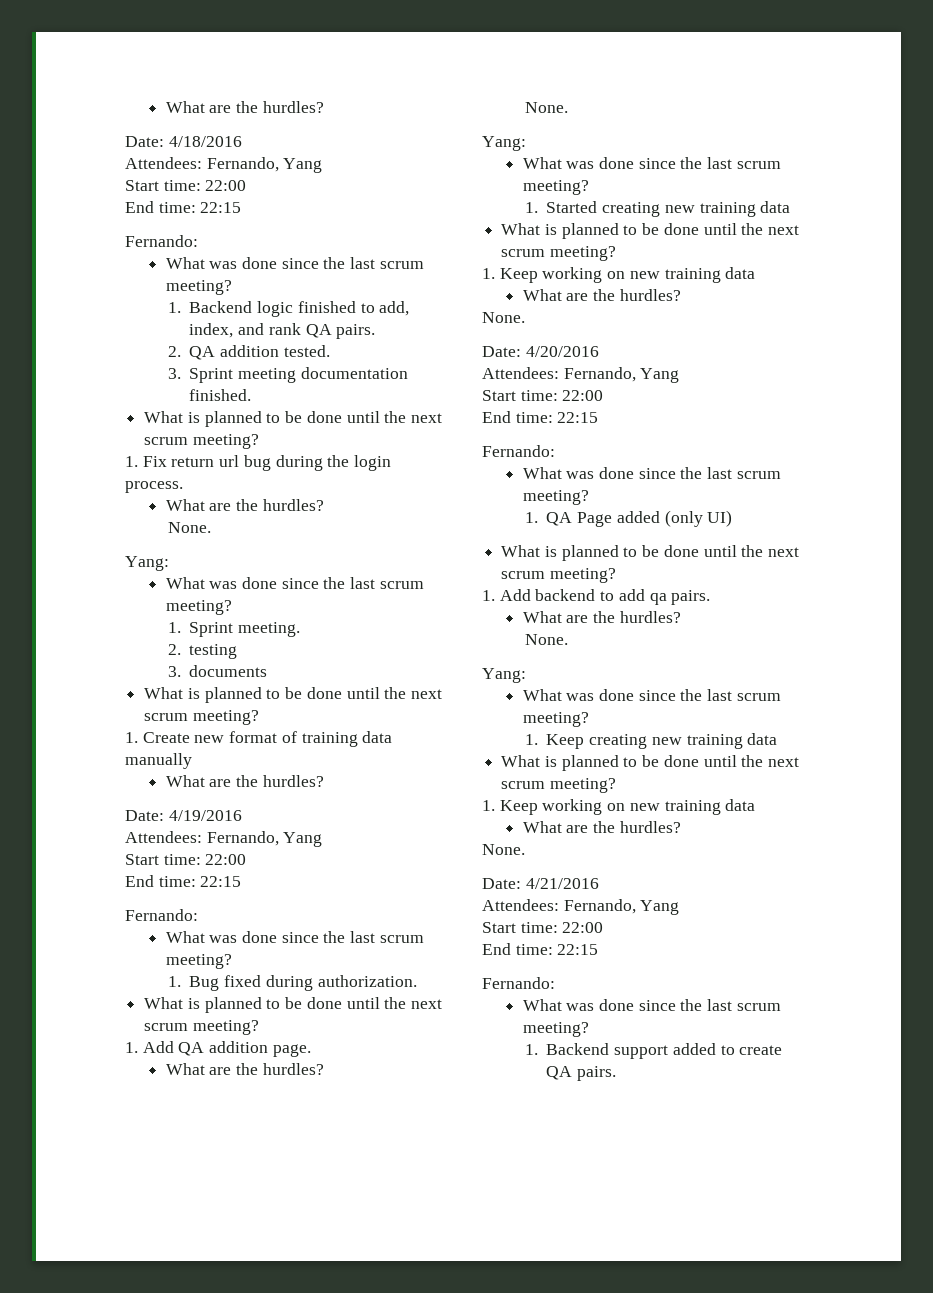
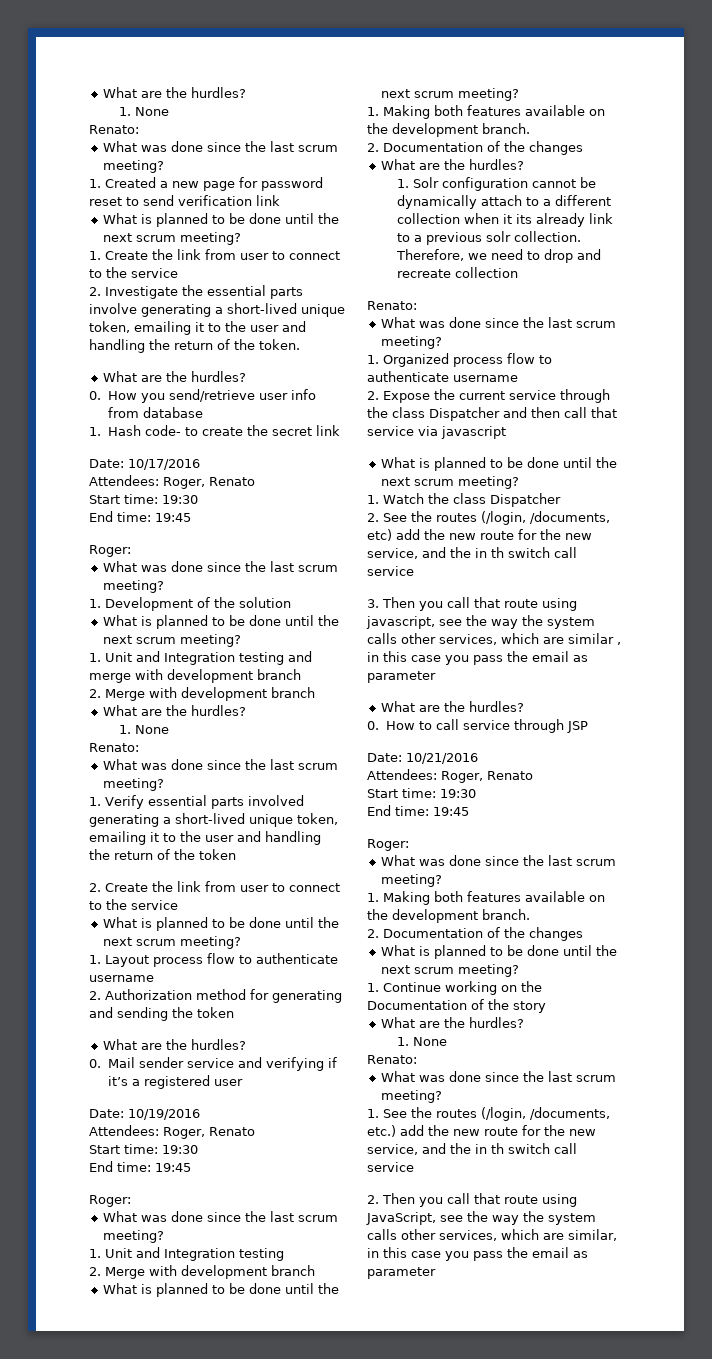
[165,101,324,113] [125,136,242,147] [125,157,323,173] [125,180,247,191] [125,201,242,213] [125,235,198,247] [165,257,424,269] [165,280,232,295] [167,301,410,317] [189,323,376,339] [167,345,330,360] [167,367,408,383] [189,389,252,401] What are the hurdles? // Date: 4/18/2016 // Attendees: Fernando, Yang // Start time: 22:00 // End time: 22:15 // Fernando: // What was done since the last scrum meeting? // 1. Backend logic finished to add, index, and rank QA pairs. // 2. QA addition tested. // 3. Sprint meeting documentation finished. -> [103,87,247,98] [119,107,170,116] [89,125,139,134] [103,141,339,152] [103,160,165,173] [89,177,323,191] [89,195,280,206] What are the hurdles? // 1. None // Renato: // What was done since the last scrum meeting? // 1. Created a new page for password reset to send verification link
[142,455,392,471] [125,481,183,493] [165,499,324,511] [167,522,211,533] [125,556,169,571] [165,577,424,589] [165,600,232,615] [167,622,301,637] [167,644,238,659] [167,665,268,677] Fix return url bug during the login process. // What are the hurdles? // None. // Yang: // What was done since the last scrum meeting? // 1. Sprint meeting. // 2. testing // 3. documents -> [105,249,340,260] [89,267,178,278] [89,285,303,299] [89,303,345,317] [89,321,306,335] [89,339,300,353] [103,371,247,382] [89,389,316,403] [107,407,203,418] [89,425,340,436] [89,459,200,470] [89,475,255,489] [89,494,198,504] [89,511,191,522] [89,545,131,557] [103,561,339,572] [103,580,165,593] [89,597,291,611] Create the link from user to connect to the service // 2. Investigate the essential parts involve generating a short-lived unique token, emailing it to the user and handling the return of the token. // What are the hurdles? // 0. How you send/retrieve user info from database // 1. Hash code- to create the secret link // Date: 10/17/2016 // Attendees: Roger, Renato // Start time: 19:30 // End time: 19:45 // Roger: // What was done since the last scrum meeting? // 1. Development of the solution
[142,731,393,747] [125,753,192,769] [165,775,324,787] [125,810,242,821] [125,831,323,847] [125,854,247,865] [125,875,242,887] [125,909,198,921] [165,931,424,943] [165,954,232,969] [167,975,417,991] Create new format of training data manually // What are the hurdles? // Date: 4/19/2016 // Attendees: Fernando, Yang // Start time: 22:00 // End time: 22:15 // Fernando: // What was done since the last scrum meeting? // 1. Bug fixed during authorization. -> [105,651,312,665] [89,669,301,683] [89,687,315,701] [103,705,247,716] [119,725,170,734] [89,743,139,752] [103,759,339,770] [103,778,165,791] [89,795,304,809] [89,813,338,827] [89,831,321,845] [89,849,236,860] [89,881,340,892] [89,899,178,910] Unit and Integration testing and merge with development branch // 2. Merge with development branch // What are the hurdles? // 1. None // Renato: // What was done since the last scrum meeting? // 1. Verify essential parts involved generating a short-lived unique token, emailing it to the user and handling the return of the token // 2. Create the link from user to connect to the service
[142,1041,311,1057] [165,1063,324,1075] [524,102,568,113] [482,136,526,151] [522,157,781,169] [522,180,589,195] [524,201,791,217] Add QA addition page. // What are the hurdles? // None. // Yang: // What was done since the last scrum meeting? // 1. Started creating new training data -> [105,953,338,967] [89,975,154,982] [89,989,342,1003] [89,1007,234,1021] [103,1039,247,1050] [89,1057,337,1071] [107,1075,243,1089] [89,1109,200,1120] [89,1125,255,1139] [89,1144,198,1154] [89,1161,191,1172] [89,1195,131,1207] [103,1211,339,1222] [103,1230,165,1243] [89,1247,284,1261] [89,1265,315,1279] Layout process flow to authenticate username // 2. Authorization method for generating and sending the token // What are the hurdles? // 0. Mail sender service and verifying if it’s a registered user // Date: 10/19/2016 // Attendees: Roger, Renato // Start time: 19:30 // End time: 19:45 // Roger: // What was done since the last scrum meeting? // 1. Unit and Integration testing // 2. Merge with development branch
[499,267,756,283] [522,289,681,301] [482,312,525,323] [482,346,599,357] [482,367,680,383] [482,390,604,401] [482,411,599,423] [482,445,555,457] [522,467,781,479] [522,490,589,505] [524,510,733,527] Keep working on new training data // What are the hurdles? // None. // Date: 4/20/2016 // Attendees: Fernando, Yang // Start time: 22:00 // End time: 22:15 // Fernando: // What was done since the last scrum meeting? // 1. QA Page added (only UI) -> [383,105,605,119] [367,123,530,137] [367,141,583,155] [381,159,525,170] [397,177,597,191] [397,195,612,209] [397,213,614,227] [397,231,582,245] [396,249,602,263] [397,267,519,278] [367,301,417,310] [381,317,617,328] [381,336,443,349] [367,353,552,367] [367,371,518,382] [367,389,610,403] [367,407,617,421] [367,426,506,439] Making both features available on the development branch. // 2. Documentation of the changes // What are the hurdles? // 1. Solr configuration cannot be dynamically attach to a different collection when it its already link to a previous solr collection. Therefore, we need to drop and recreate collection // Renato: // What was done since the last scrum meeting? // 1. Organized process flow to authenticate username // 2. Expose the current service through the class Dispatcher and then call that service via javascript
[499,589,711,605] [522,611,681,623] [524,634,568,645] [482,668,526,683] [522,689,781,701] [522,712,589,727] [524,733,778,749] Add backend to add qa pairs. // What are the hurdles? // None. // Yang: // What was done since the last scrum meeting? // 1. Keep creating new training data -> [383,493,561,507] [367,511,610,525] [367,529,592,541] [367,547,577,559] [367,566,414,576] [367,597,577,611] [366,615,595,629] [367,633,621,645] [367,651,588,665] [367,671,436,683] [381,701,525,712] [367,719,588,733] [367,753,478,764] [367,769,533,783] [367,788,476,798] [367,805,469,816] [367,839,409,851] [381,855,617,866] [381,874,443,887] [367,891,605,905] [367,909,530,923] [367,927,583,941] Watch the class Dispatcher // 2. See the routes (/login, /documents, etc) add the new route for the new service, and the in th switch call service // 3. Then you call that route using javascript, see the way the system calls other services, which are similar , in this case you pass the email as parameter // What are the hurdles? // 0. How to call service through JSP // Date: 10/21/2016 // Attendees: Roger, Renato // Start time: 19:30 // End time: 19:45 // Roger: // What was done since the last scrum meeting? // 1. Making both features available on the development branch. // 2. Documentation of the changes
[499,799,756,815] [522,821,681,833] [482,844,525,855] [482,878,599,889] [482,899,680,915] [482,922,604,933] [482,943,599,955] [482,977,555,989] [522,999,781,1011] [522,1022,589,1037] [524,1043,783,1059] [546,1066,617,1081] Keep working on new training data // What are the hurdles? // None. // Date: 4/21/2016 // Attendees: Fernando, Yang // Start time: 22:00 // End time: 22:15 // Fernando: // What was done since the last scrum meeting? // 1. Backend support added to create QA pairs. -> [383,981,542,995] [367,999,546,1013] [381,1017,525,1028] [397,1037,448,1046] [367,1055,417,1064] [381,1071,617,1082] [381,1090,443,1103] [367,1107,610,1121] [367,1125,596,1137] [367,1143,577,1155] [367,1162,414,1172] [367,1193,577,1207] [366,1211,596,1225] [367,1229,617,1241] [367,1247,588,1261] [367,1267,436,1279] Continue working on the Documentation of the story // What are the hurdles? // 1. None // Renato: // What was done since the last scrum meeting? // 1. See the routes (/login, /documents, etc.) add the new route for the new service, and the in th switch call service // 2. Then you call that route using JavaScript, see the way the system calls other services, which are similar, in this case you pass the email as parameter

